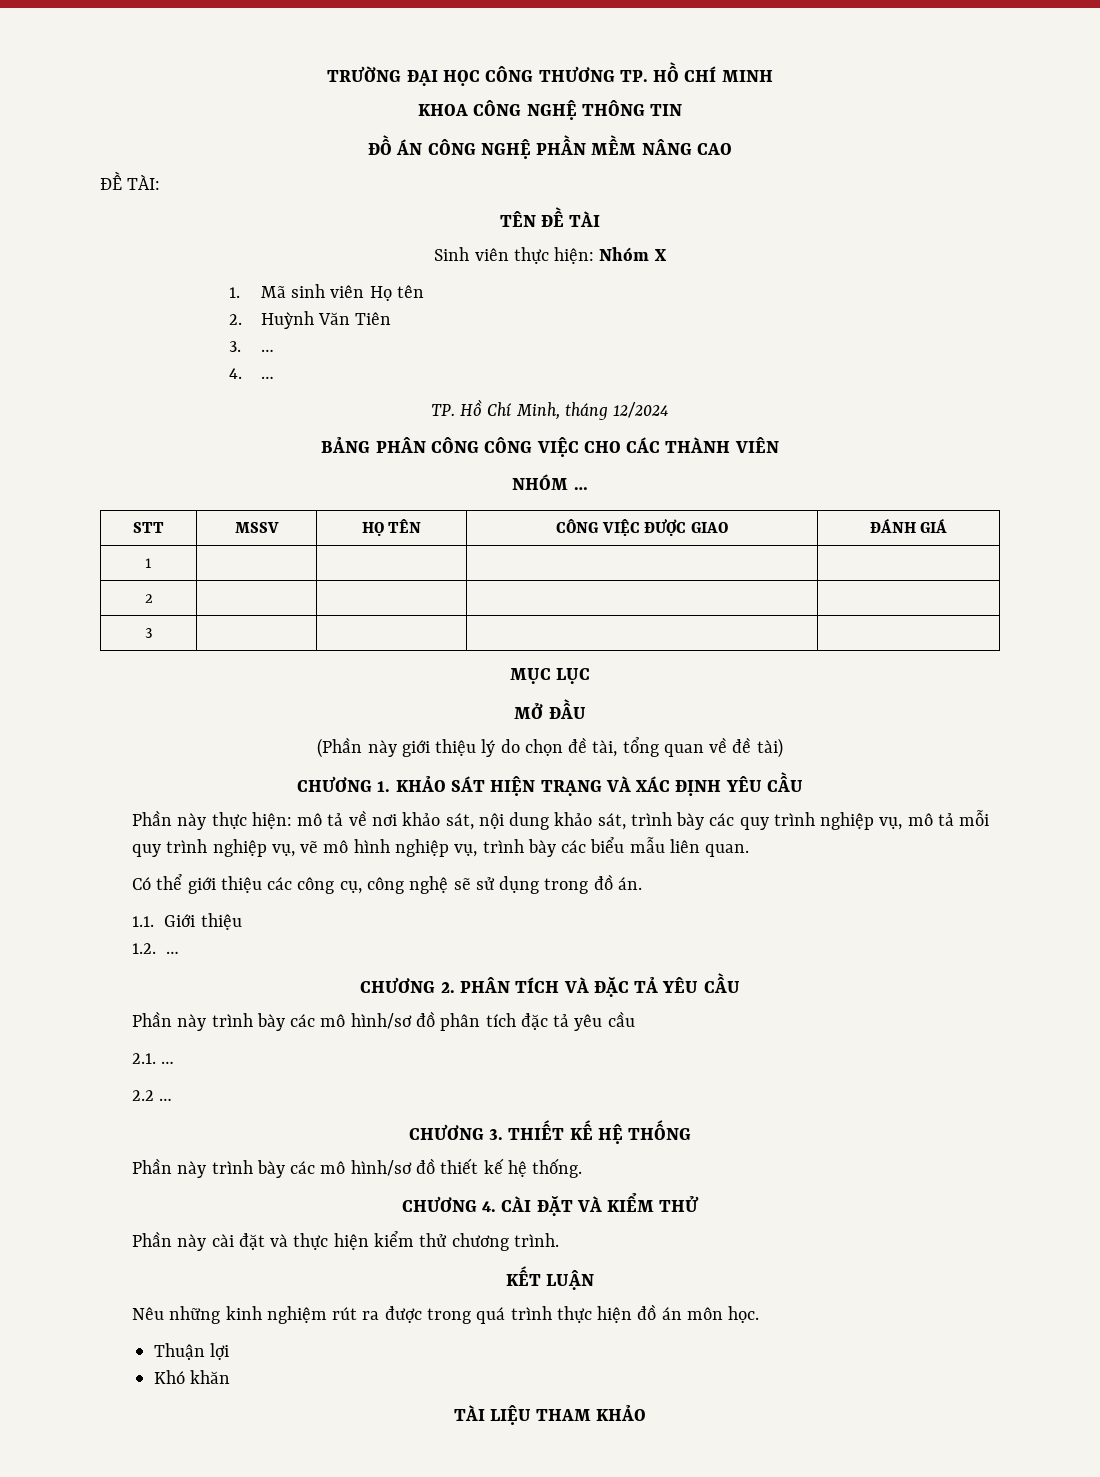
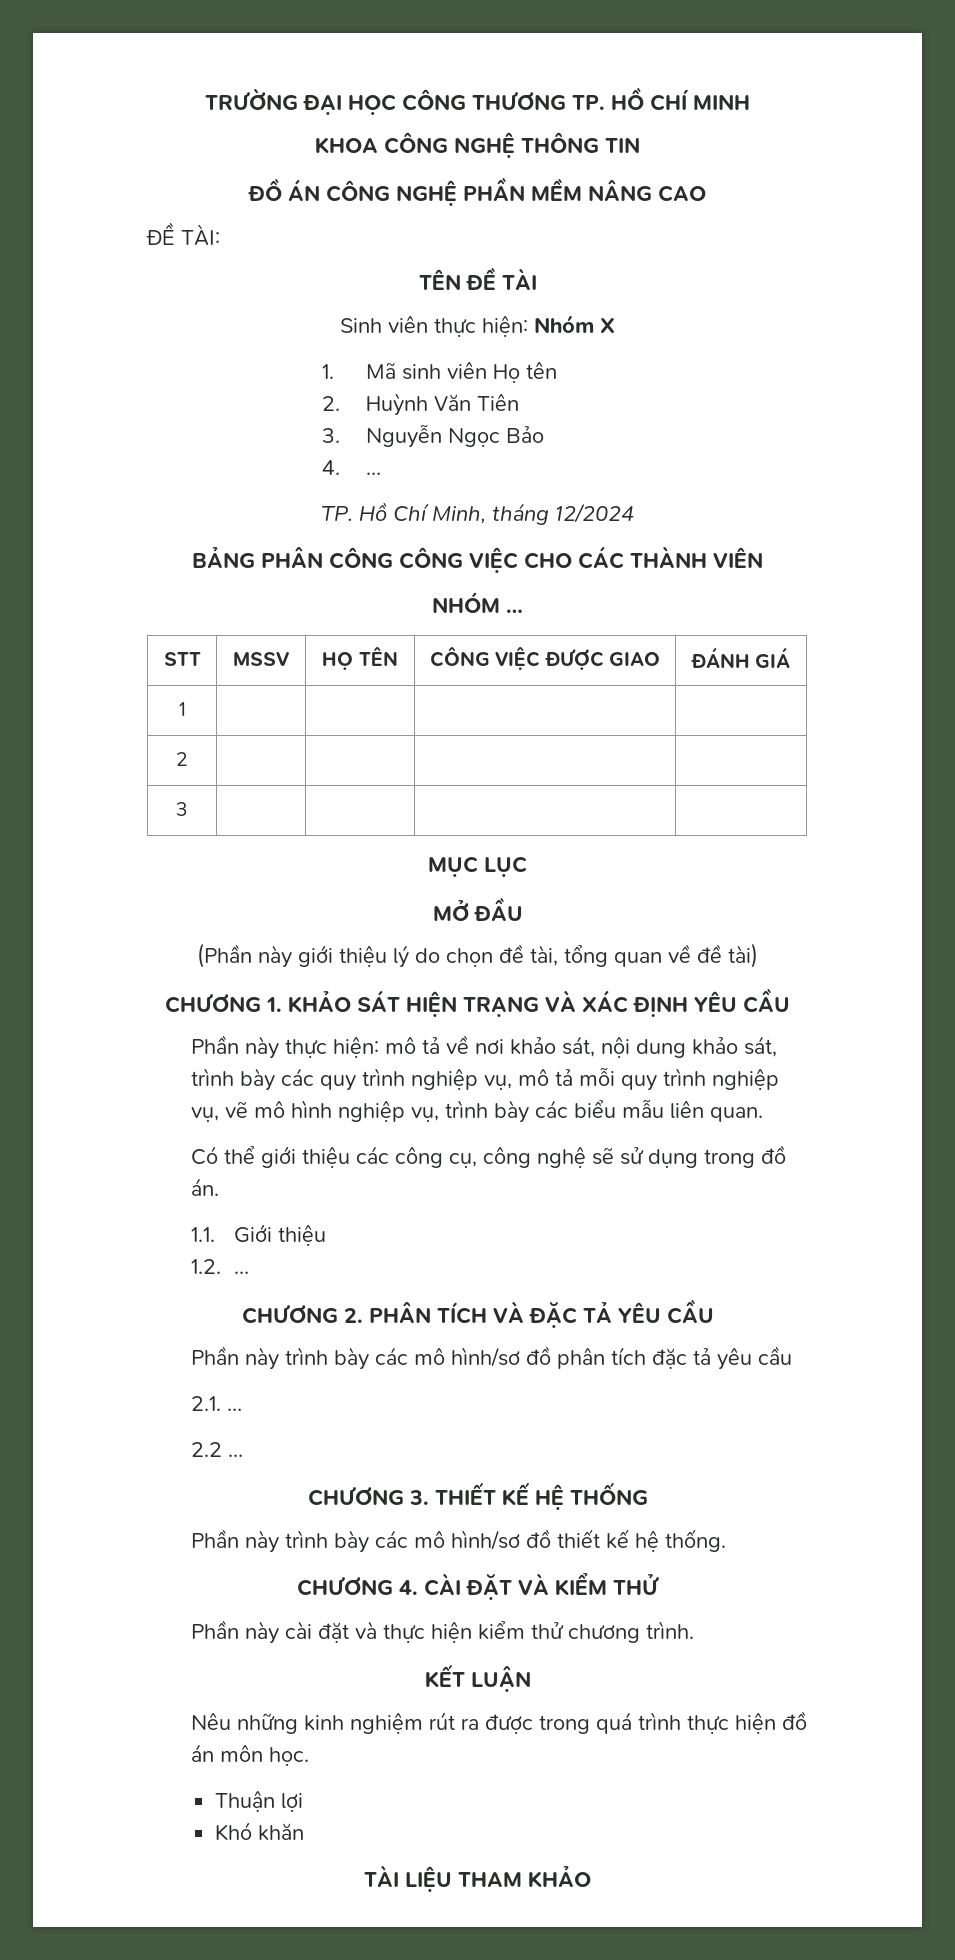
[260,349,274,352] … -> [365,424,544,448] Nguyễn Ngọc Bảo

